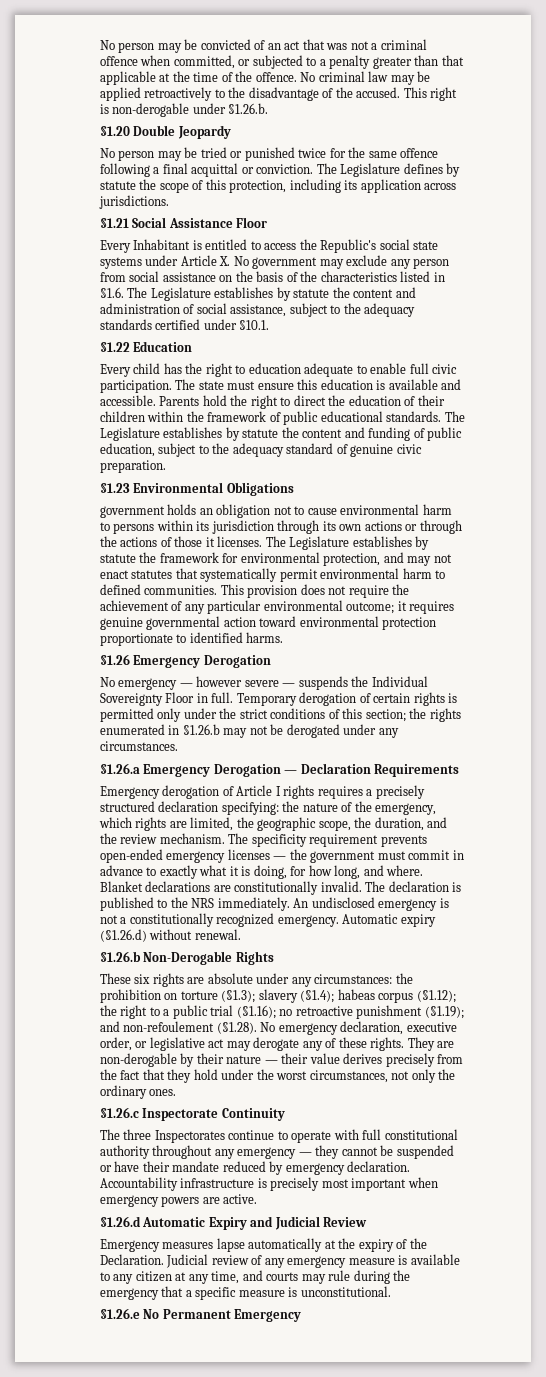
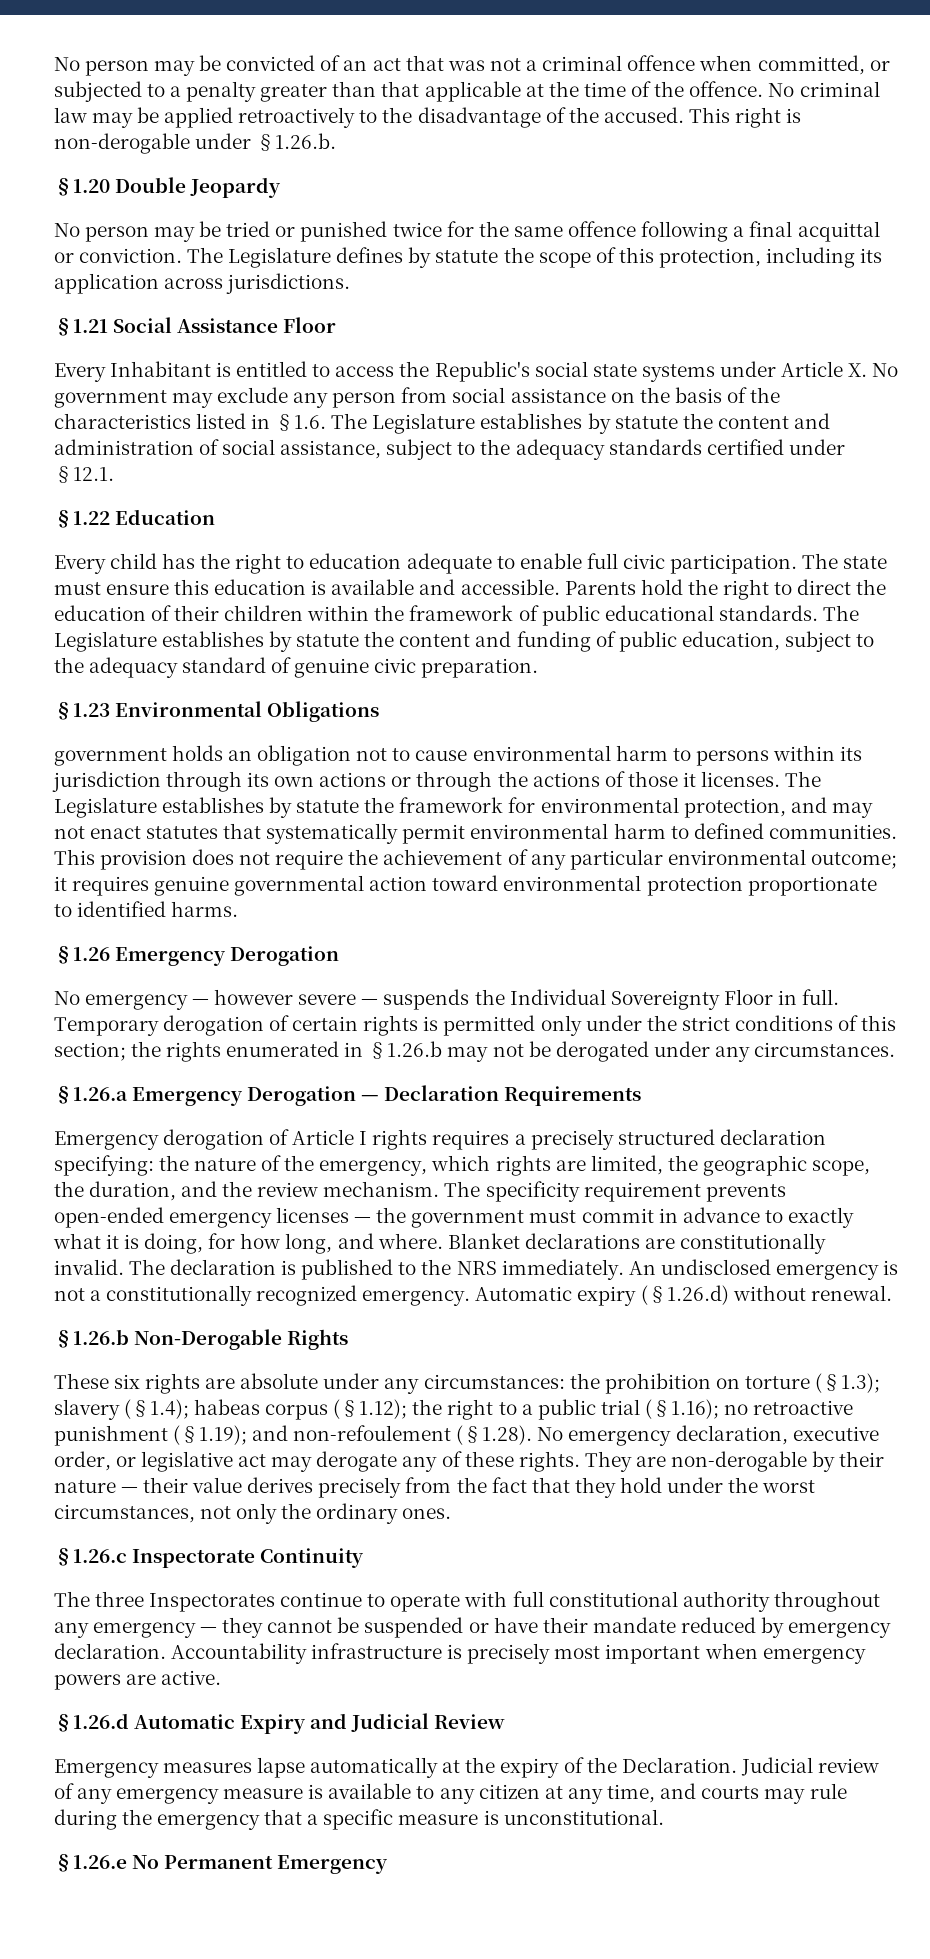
[239,320,270,330] §10.1. -> [53,466,114,483] §12.1.

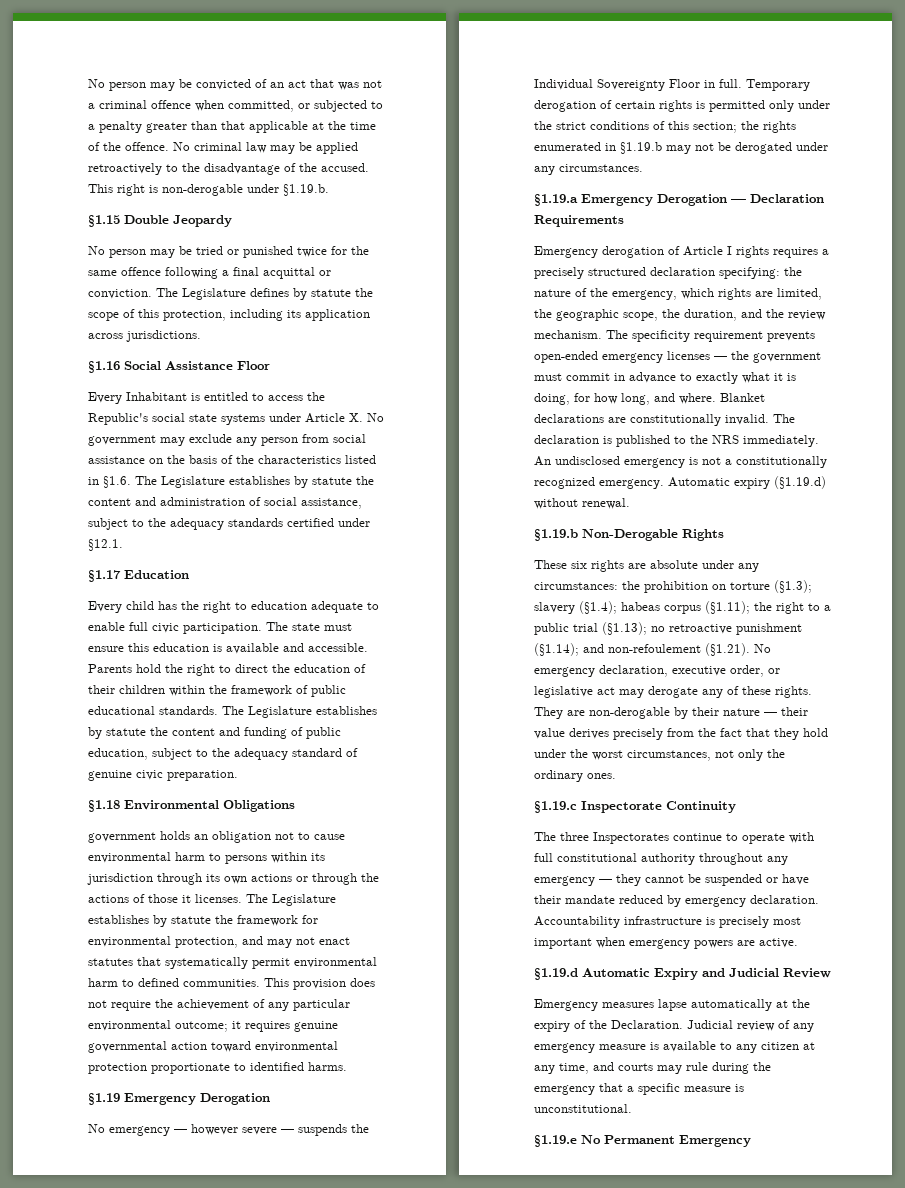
[255,133,336,151] [53,178,110,196] §1.26.b. // §1.20 -> [283,184,330,196] [88,215,121,227] §1.19.b. // §1.15
[53,318,108,336] §1.21 -> [88,361,121,373] §1.16
[53,510,110,528] §1.22 -> [88,570,122,582] §1.17
[53,702,110,720] §1.23 -> [88,800,121,812] §1.18
[53,946,110,964] §1.26 -> [88,1093,121,1105] §1.19
[368,1041,443,1059] §1.26.b -> [620,142,663,154] §1.19.b
[53,1086,128,1104] §1.26.a -> [534,194,579,206] §1.19.a
[640,1285,729,1305] (§1.26.d) -> [774,476,827,489] (§1.19.d)
[53,1329,129,1348] §1.26.b -> [534,529,579,541] §1.19.b
[333,1399,408,1419] (§1.12); -> [705,601,751,614] (§1.11);
[645,1399,720,1419] (§1.16); -> [602,622,648,635] (§1.13);
[172,1425,247,1445] (§1.19); -> [534,643,580,656] (§1.14);
[456,1425,533,1445] (§1.28). -> [705,643,751,656] (§1.21).
[53,1548,127,1566] §1.26.c -> [534,801,578,813] §1.19.c
[53,1713,129,1732] §1.26.d -> [534,968,579,980] §1.19.d
[53,1854,127,1872] §1.26.e -> [534,1135,578,1147] §1.19.e

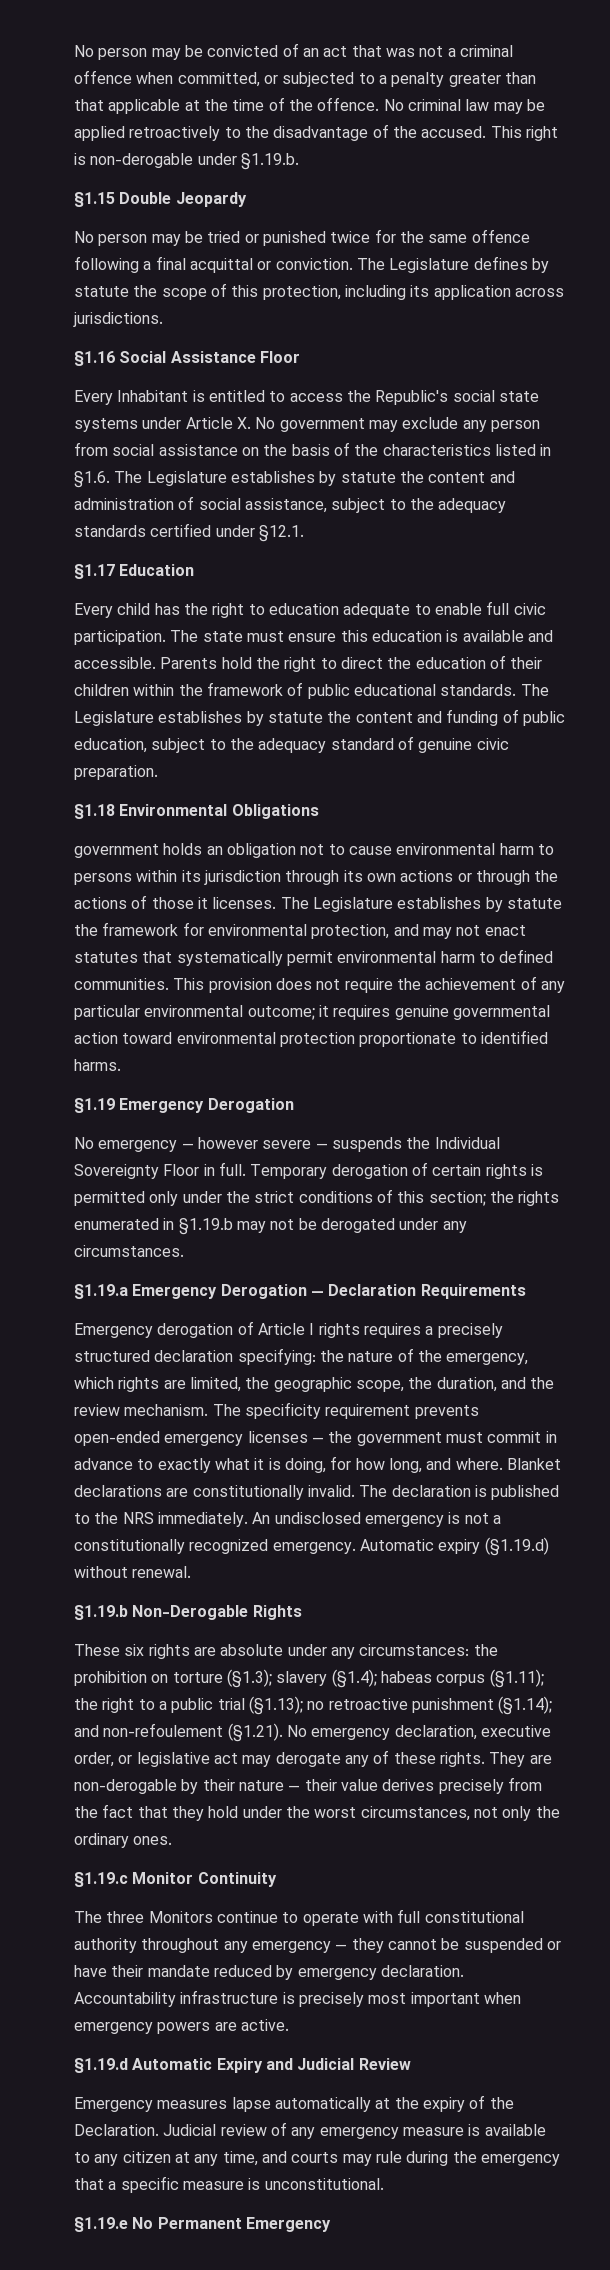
[581,801,663,813] Inspectorate -> [132,1872,194,1884] Monitor
[593,832,670,844] Inspectorates -> [148,1911,213,1923] Monitors

